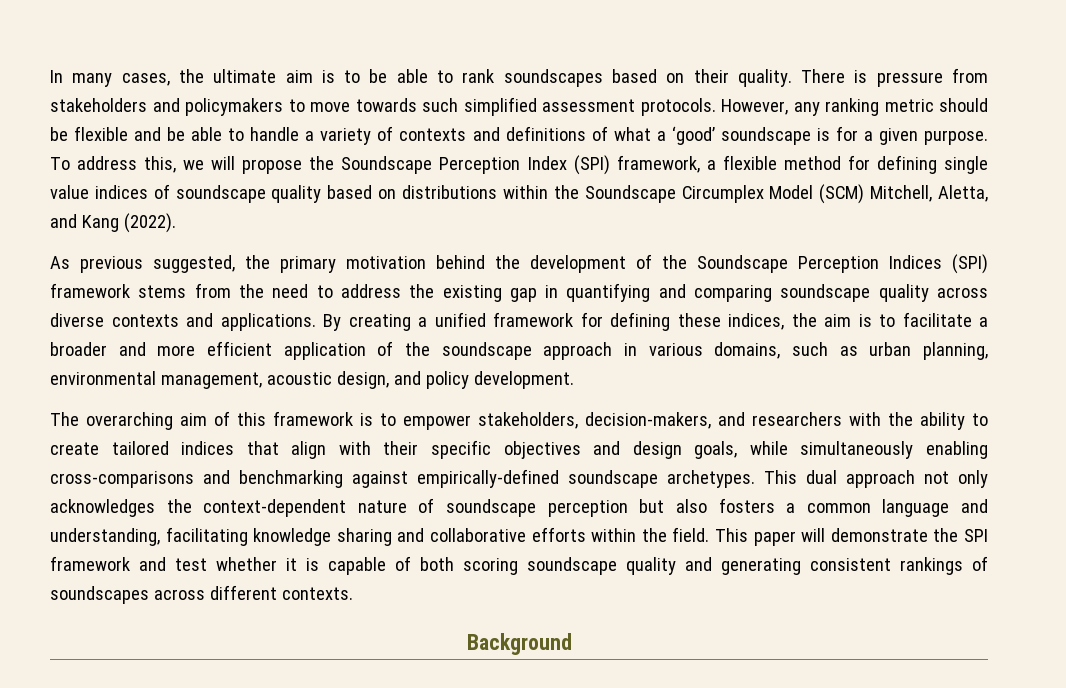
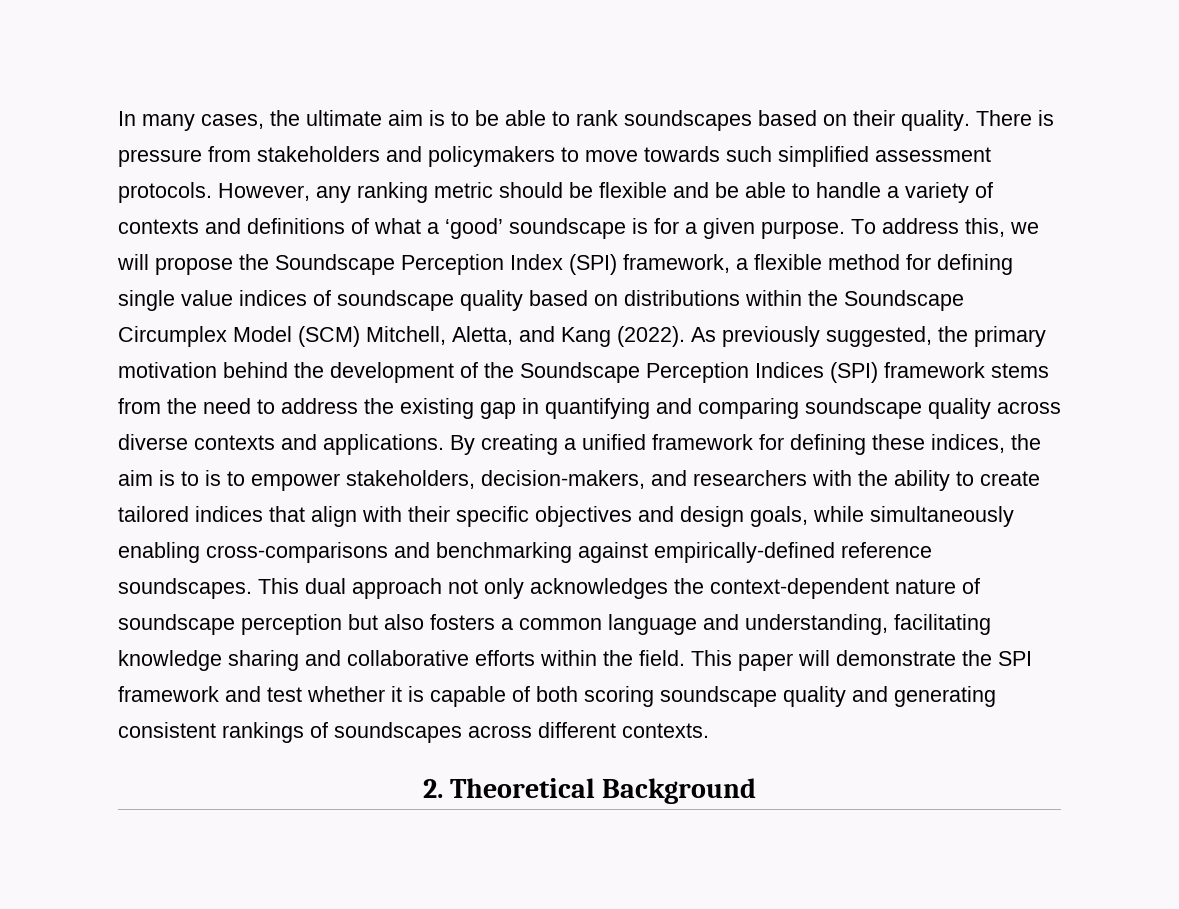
[50,256,143,273] // As previous -> [691,326,820,347] As previously
[902,312,988,327] [50,341,988,360] [50,371,574,389] [50,411,353,430] facilitate a broader and more efficient application of the soundscape approach in various domains, such as urban planning, environmental management, acoustic design, and policy development. // The overarching aim of this framework -> (199, 478) none
[568,470,755,488] soundscape archetypes. -> [841,542,932,558] [118,578,252,599] reference soundscapes.
(353, 593) none -> [422,778,595,798] 2. Theoretical

